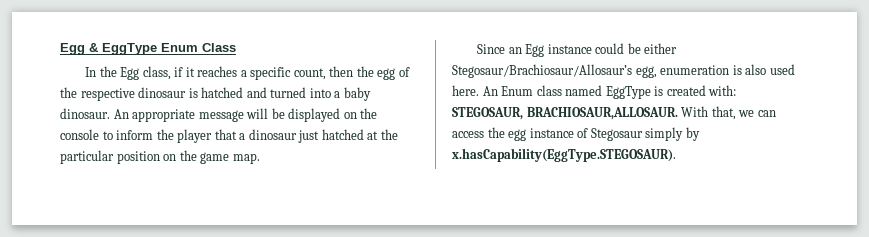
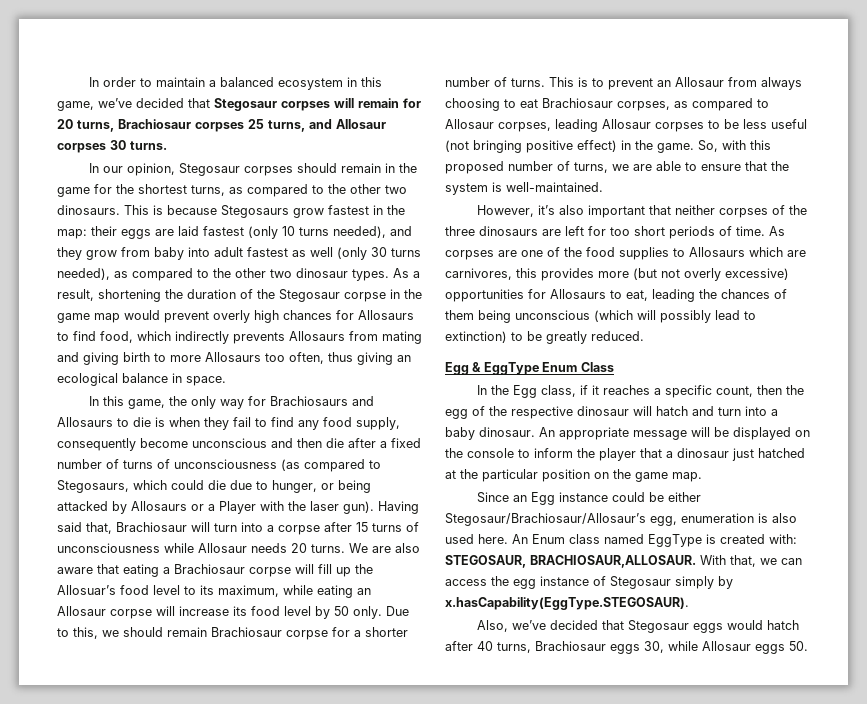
(60, 49) none -> [88,77,382,90] [57,98,421,111] [57,119,386,132] [57,140,167,153] [88,163,417,176] [57,184,407,197] [57,205,405,218] [57,226,412,239] [57,247,421,260] [57,268,420,281] [57,289,422,302] [57,310,414,323] [57,331,422,344] [57,352,411,365] [57,373,226,386] [88,396,374,409] [57,417,400,430] [57,438,421,451] [57,459,381,472] [57,480,371,493] [57,501,419,514] [57,522,419,535] [57,543,420,553] [57,564,373,577] [57,585,371,598] [57,606,409,619] [57,627,408,640] [445,77,802,90] [445,98,769,111] [445,119,807,132] [445,140,771,153] [445,161,789,174] [445,182,603,195] [476,205,807,218] [445,226,785,239] [445,247,806,260] [445,268,789,281] [445,289,787,302] [445,310,756,323] [445,331,644,344] In order to maintain a balanced ecosystem in this game, we’ve decided that Stegosaur corpses will remain for 20 turns, Brachiosaur corpses 25 turns, and Allosaur corpses 30 turns. // In our opinion, Stegosaur corpses should remain in the game for the shortest turns, as compared to the other two dinosaurs. This is because Stegosaurs grow fastest in the map: their eggs are laid fastest (only 10 turns needed), and they grow from baby into adult fastest as well (only 30 turns needed), as compared to the other two dinosaur types. As a result, shortening the duration of the Stegosaur corpse in the game map would prevent overly high chances for Allosaurs to find food, which indirectly prevents Allosaurs from mating and giving birth to more Allosaurs too often, thus giving an ecological balance in space. // In this game, the only way for Brachiosaurs and Allosaurs to die is when they fail to find any food supply, consequently become unconscious and then die after a fixed number of turns of unconsciousness (as compared to Stegosaurs, which could die due to hunger, or being attacked by Allosaurs or a Player with the laser gun). Having said that, Brachiosaur will turn into a corpse after 15 turns of unconsciousness while Allosaur needs 20 turns. We are also aware that eating a Brachiosaur corpse will fill up the Allosuar’s food level to its maximum, while eating an Allosaur corpse will increase its food level by 50 only. Due to this, we should remain Brachiosaur corpse for a shorter number of turns. This is to prevent an Allosaur from always choosing to eat Brachiosaur corpses, as compared to Allosaur corpses, leading Allosaur corpses to be less useful (not bringing positive effect) in the game. So, with this proposed number of turns, we are able to ensure that the system is well-maintained. // However, it’s also important that neither corpses of the three dinosaurs are left for too short periods of time. As corpses are one of the food supplies to Allosaurs which are carnivores, this provides more (but not overly excessive) opportunities for Allosaurs to eat, leading the chances of them being unconscious (which will possibly lead to extinction) to be greatly reduced. //
[188,87,307,98] is hatched and turned -> [633,406,741,416] will hatch and turn
(676, 155) none -> [476,620,799,633] [445,641,808,654] // Also, we’ve decided that Stegosaur eggs would hatch after 40 turns, Brachiosaur eggs 30, while Allosaur eggs 50.

